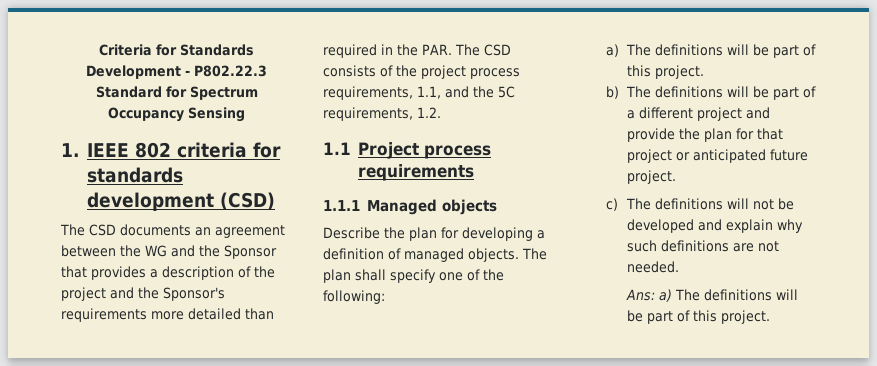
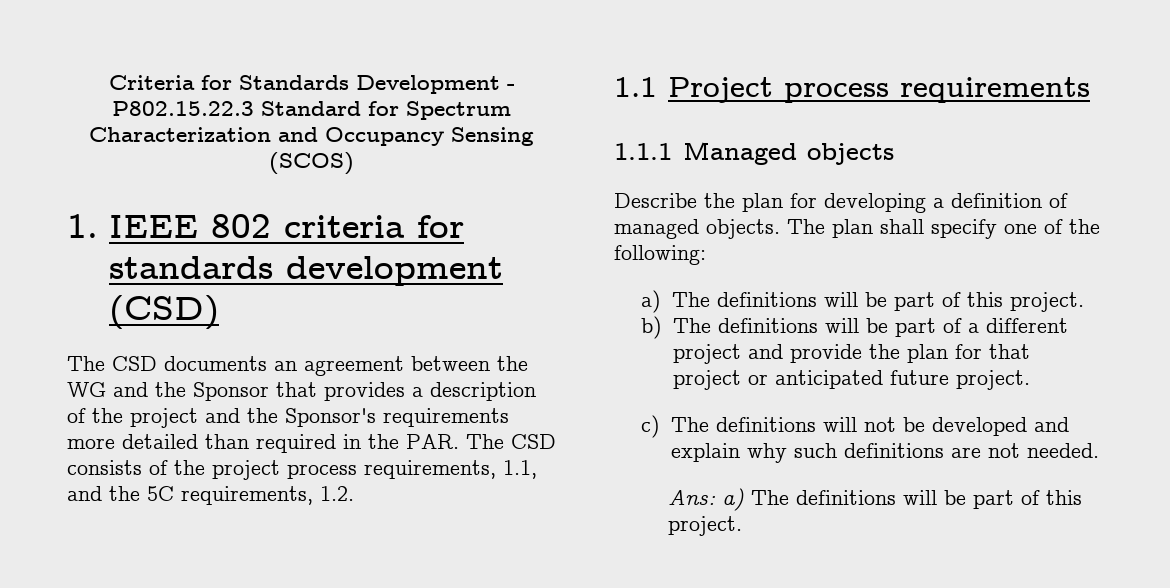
[194,65,267,77] P802.22.3 -> [112,101,254,116] P802.15.22.3
(258, 93) none -> [89,127,318,142] Characterization and
(245, 114) none -> [269,152,354,175] (SCOS)

